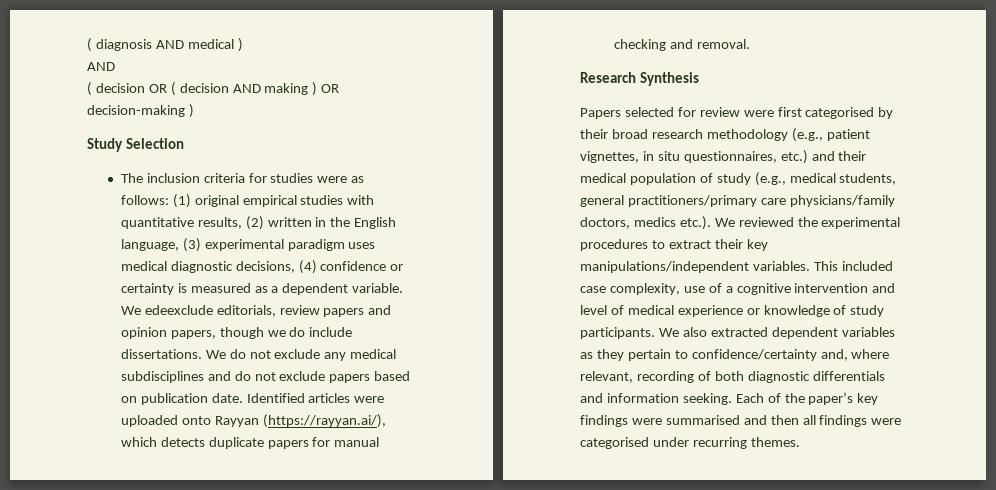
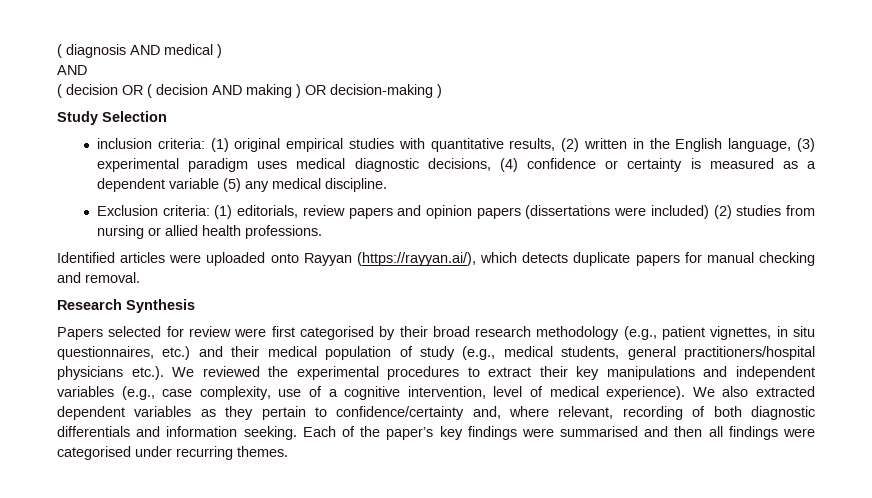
[120,173,365,183] [120,195,169,205] The inclusion criteria for studies were as follows: -> [96,138,205,149] inclusion criteria:
[352,283,404,293] [120,305,213,315] variable. We edeexclude -> [168,178,387,192] [96,205,233,219] variable (5) any medical discipline. // Exclusion criteria: (1)
[170,327,353,339] [120,349,397,361] [120,371,411,383] [120,393,243,405] papers, though we do include dissertations. We do not exclude any medical subdisciplines and do not exclude papers based on publication date. -> [476,205,816,219] [96,225,322,239] papers (dissertations were included) (2) studies from nursing or allied health professions. //
[627,195,895,207] [580,217,676,229] practitioners/primary care physicians/family doctors, medics -> [684,346,815,360] [57,366,123,380] practitioners/hospital physicians
[580,261,893,273] manipulations/independent variables. This included -> [606,366,816,380] [57,386,155,400] manipulations and independent variables (e.g.,
[794,283,896,293] intervention and -> [407,386,486,399] intervention,
[677,305,885,317] [580,327,655,339] experience or knowledge of study participants. -> [606,386,686,400] experience).

